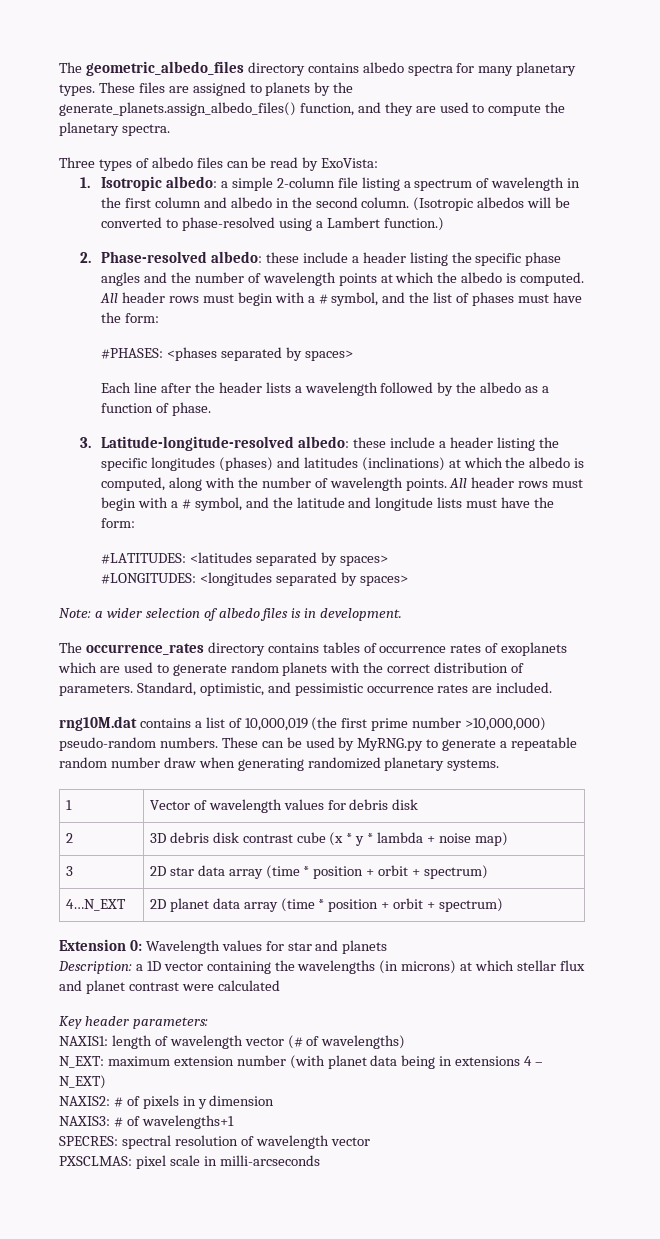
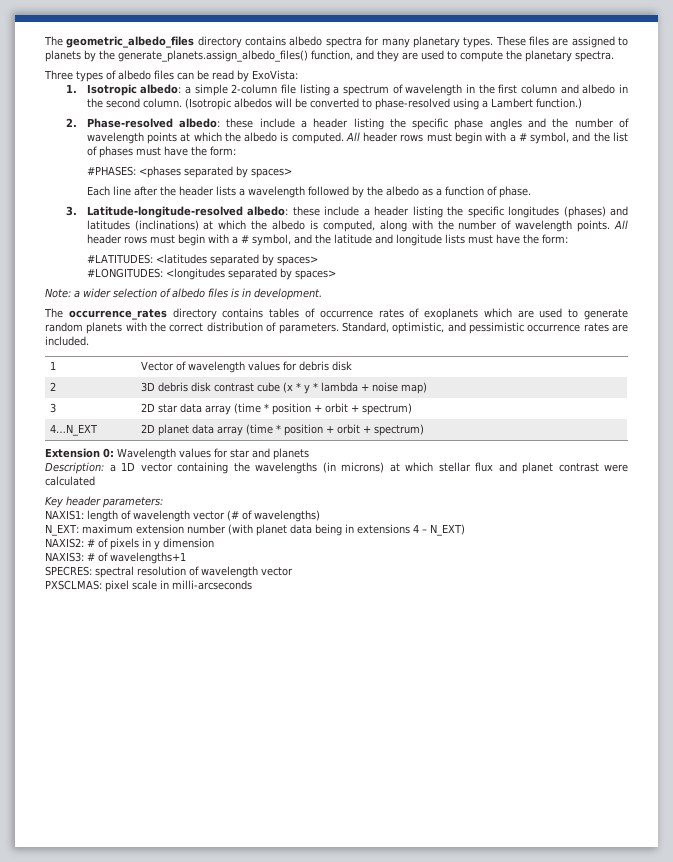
[59,716,547,731] [59,737,578,751] [59,757,500,771] // rng10M.dat contains a list of 10,000,019 (the first prime number >10,000,000) pseudo-random numbers. These can be used by MyRNG.py to generate a repeatable random number draw when generating randomized planetary systems. -> (89, 341) none

